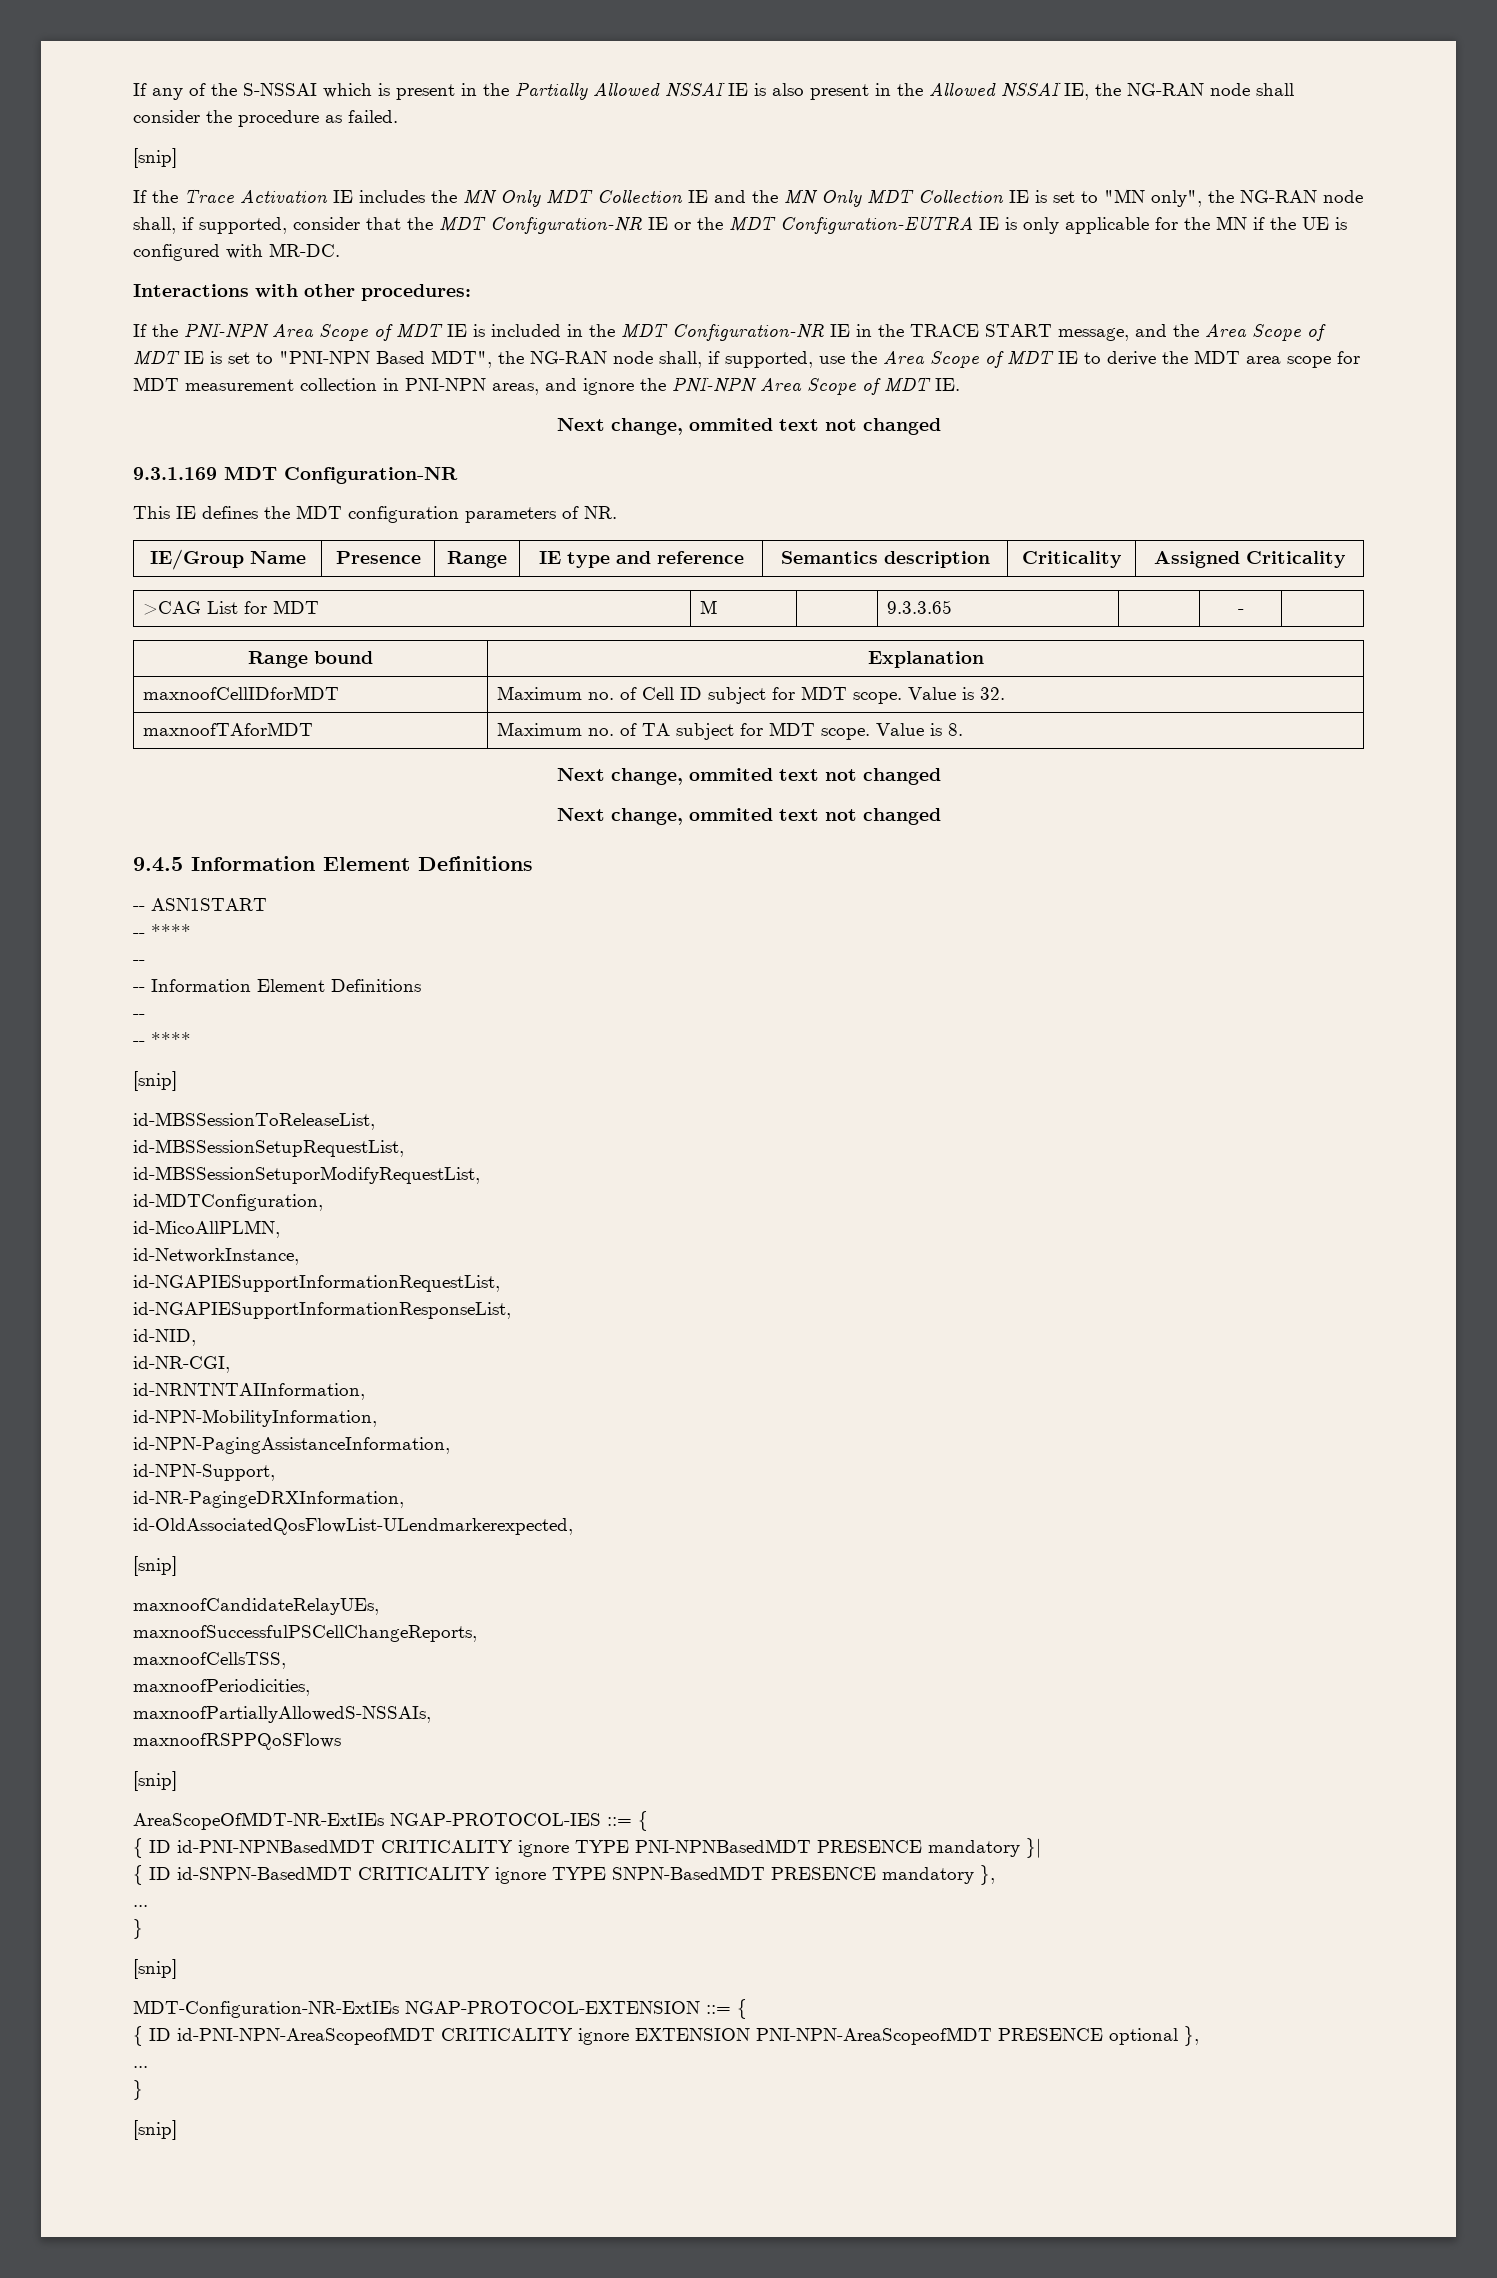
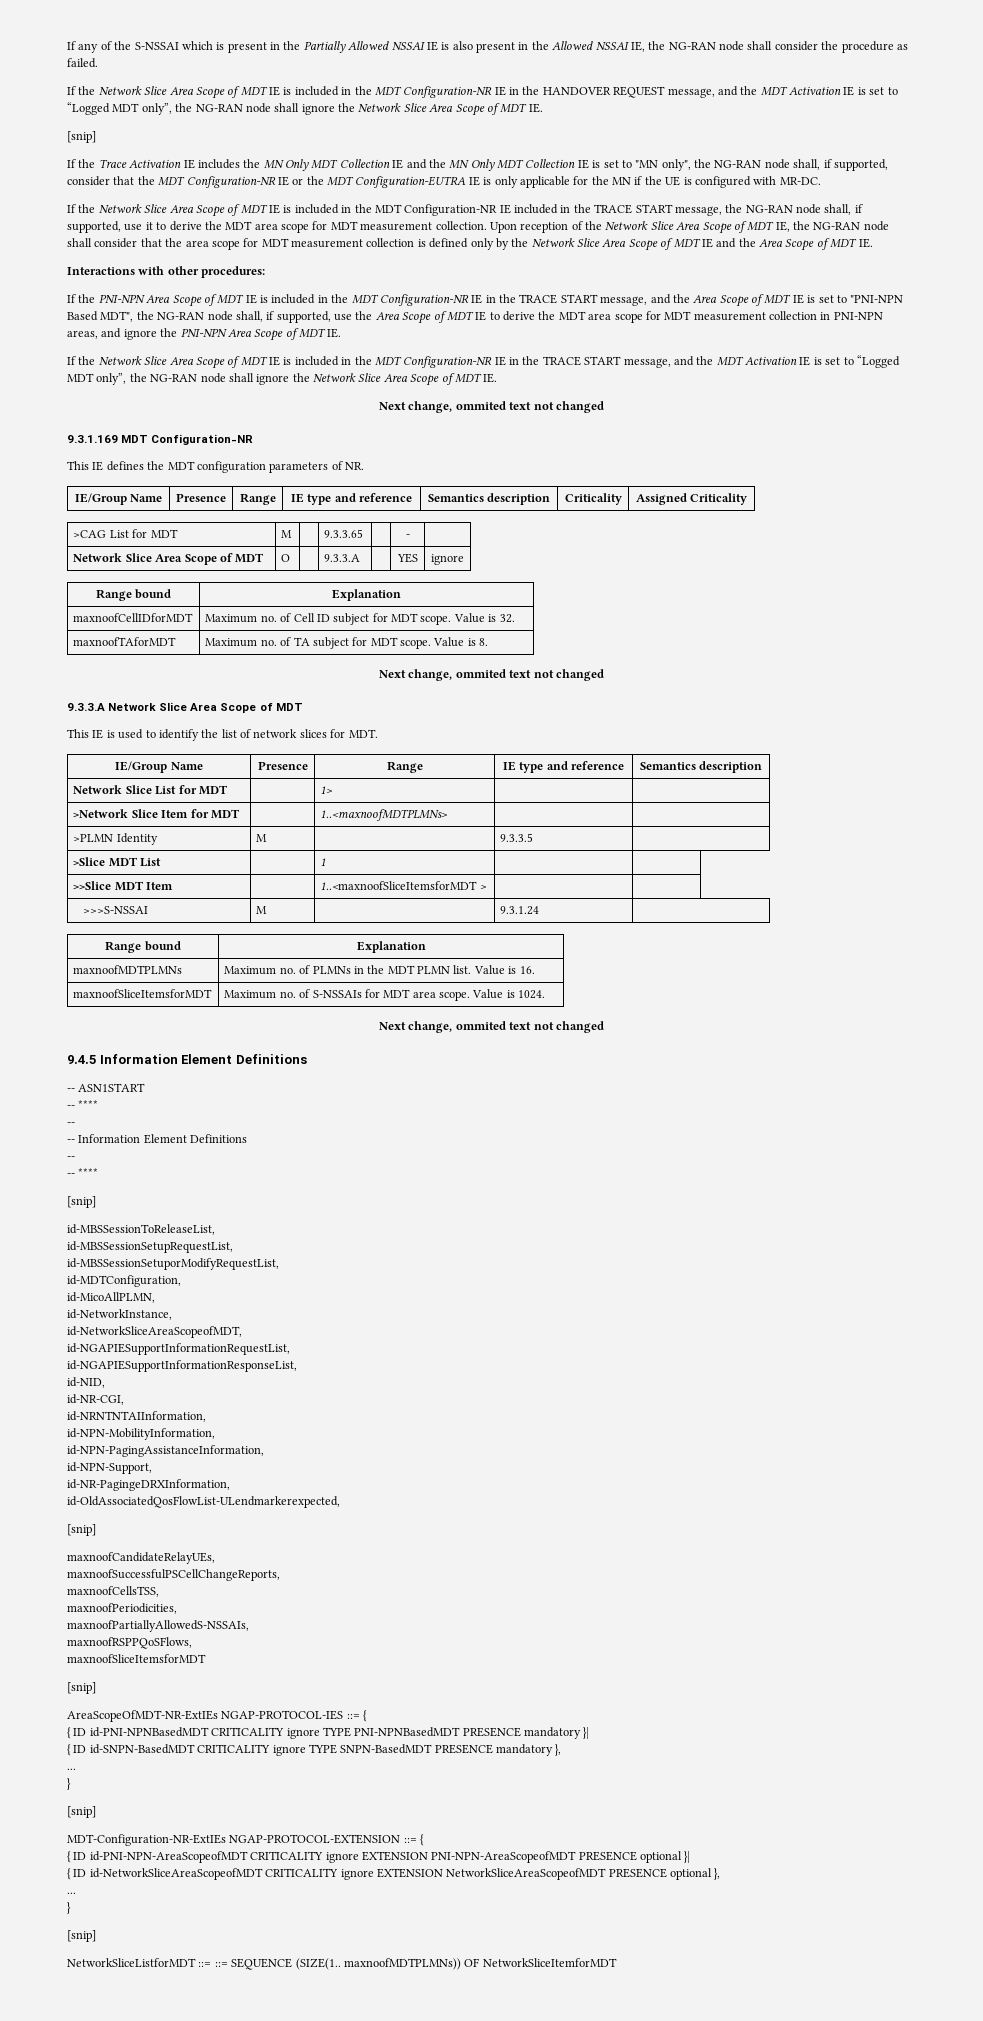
(398, 116) none -> [67,86,898,99] [67,102,543,116] // If the Network Slice Area Scope of MDT IE is included in the MDT Configuration-NR IE in the HANDOVER REQUEST message, and the MDT Activation IE is set to “Logged MDT only”, the NG-RAN node shall ignore the Network Slice Area Scope of MDT IE.
(340, 250) none -> [67,204,863,217] [67,221,889,234] [67,238,873,251] // If the Network Slice Area Scope of MDT IE is included in the MDT Configuration-NR IE included in the TRACE START message, the NG-RAN node shall, if supported, use it to derive the MDT area scope for MDT measurement collection. Upon reception of the Network Slice Area Scope of MDT IE, the NG-RAN node shall consider that the area scope for MDT measurement collection is defined only by the Network Slice Area Scope of MDT IE and the Area Scope of MDT IE.
(960, 384) none -> [67,355,900,369] [67,373,498,386] // If the Network Slice Area Scope of MDT IE is included in the MDT Configuration-NR IE in the TRACE START message, and the MDT Activation IE is set to “Logged MDT only”, the NG-RAN node shall ignore the Network Slice Area Scope of MDT IE.
(1244, 611) none -> [73,553,265,565] [281,554,291,562] [324,554,361,562] [396,553,418,563] [431,554,464,565] // Network Slice Area Scope of MDT | O | | 9.3.3.A | | YES | ignore
(941, 776) none -> [67,702,303,713] [67,729,378,741] [115,761,203,773] [257,761,308,770] [386,761,423,773] [502,761,625,773] [639,761,763,773] [73,785,228,795] [320,786,334,794] [73,809,240,819] [320,809,449,821] [73,833,158,845] [256,834,268,842] [500,833,534,842] [73,857,162,867] [320,858,327,866] [73,881,174,891] [320,881,487,890] [83,906,149,914] [256,906,268,914] [500,906,540,915] [105,941,181,953] [356,941,426,953] [73,965,183,974] [224,965,535,975] [73,989,213,998] [224,989,546,1001] // 9.3.3.A Network Slice Area Scope of MDT // This IE is used to identify the list of network slices for MDT. // IE/Group Name | Presence | Range | IE type and reference | Semantics description // Network Slice List for MDT | | 1> | | // >Network Slice Item for MDT | | 1..<maxnoofMDTPLMNs> | | // >PLMN Identity | M | | 9.3.3.5 | // >Slice MDT List | | 1 | | // >>Slice MDT Item | | 1..<maxnoofSliceItemsforMDT > | | // >>>S-NSSAI | M | | 9.3.1.24 | // Range bound | Explanation // maxnoofMDTPLMNs | Maximum no. of PLMNs in the MDT PLMN list. Value is 16. // maxnoofSliceItemsforMDT | Maximum no. of S-NSSAIs for MDT area scope. Value is 1024.
(299, 1256) none -> [67,1326,242,1338] // id-NetworkSliceAreaScopeofMDT,
[133,1733,341,1750] maxnoofRSPPQoSFlows -> [67,1637,192,1649] [67,1654,206,1663] maxnoofRSPPQoSFlows, // maxnoofSliceItemsforMDT
[1184,2026,1199,2046] [133,2066,148,2068] [133,2080,143,2100] [133,2120,177,2140] }, // ... // } // [snip] -> [684,1851,691,1863] [67,1868,721,1880] [67,1892,76,1894] [67,1902,71,1914] [67,1930,96,1942] [67,1958,617,1970] }| // { ID id-NetworkSliceAreaScopeofMDT CRITICALITY ignore EXTENSION NetworkSliceAreaScopeofMDT PRESENCE optional }, // ... // } // [snip] // NetworkSliceListforMDT ::= ::= SEQUENCE (SIZE(1.. maxnoofMDTPLMNs)) OF NetworkSliceItemforMDT

